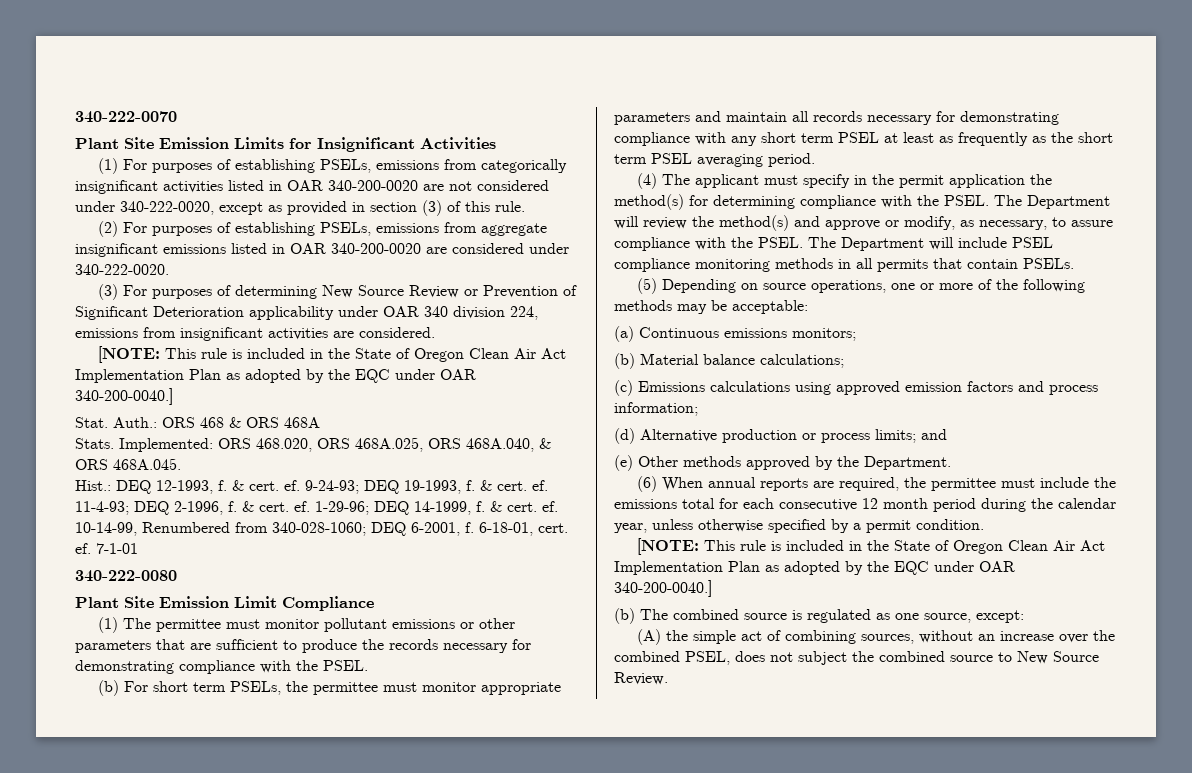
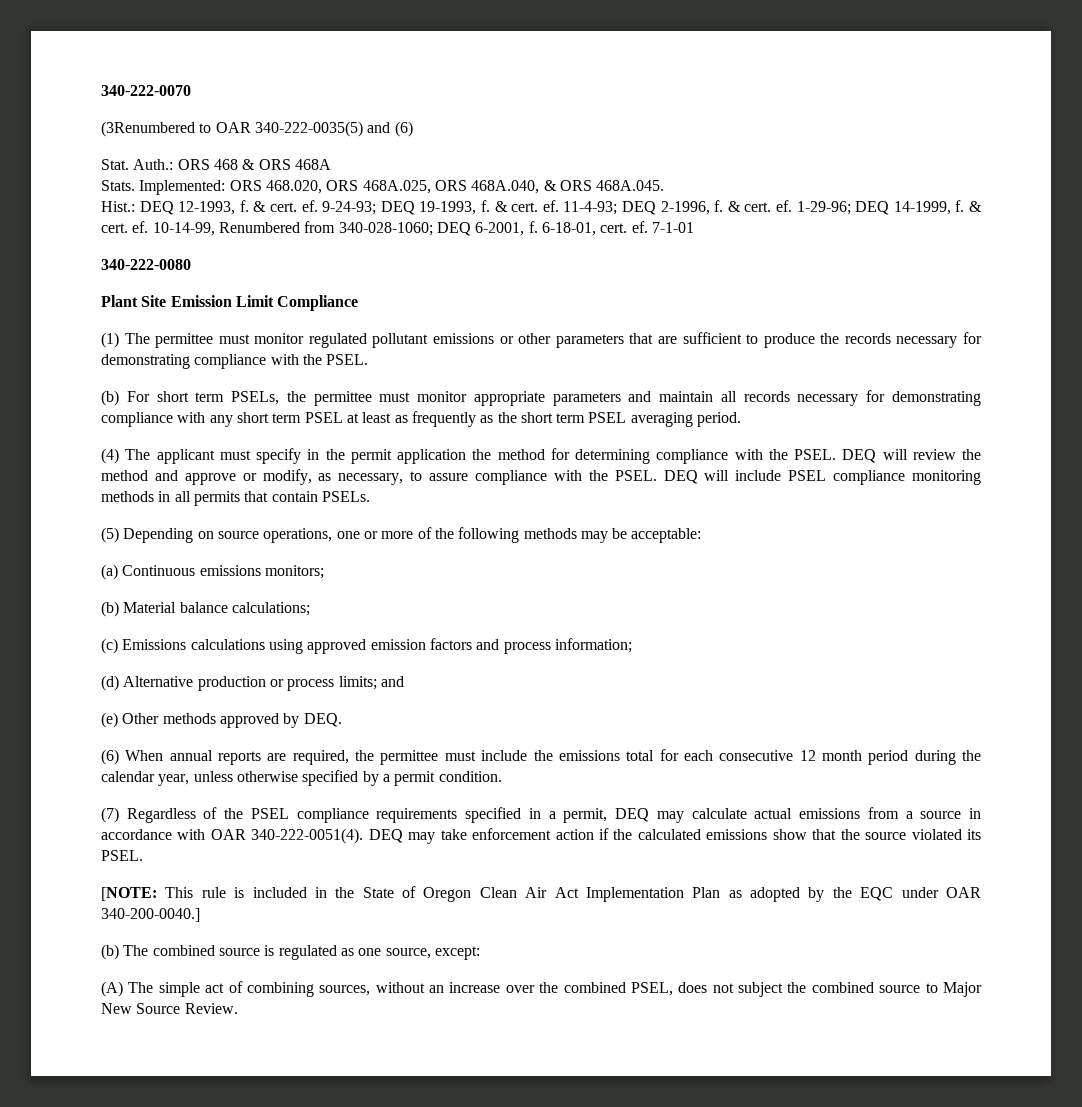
[75,137,496,152] [98,158,568,174] [75,180,549,194] [75,200,525,216] [98,221,548,237] [75,243,569,257] [75,264,169,275] [98,284,578,300] [75,306,538,320] [75,327,435,341] [98,346,567,363] [75,369,476,383] [75,388,173,405] Plant Site Emission Limits for Insignificant Activities // (1) For purposes of establishing PSELs, emissions from categorically insignificant activities listed in OAR 340-200-0020 are not considered under 340-222-0020, except as provided in section (3) of this rule. // (2) For purposes of establishing PSELs, emissions from aggregate insignificant emissions listed in OAR 340-200-0020 are considered under 340-222-0020. // (3) For purposes of determining New Source Review or Prevention of Significant Deterioration applicability under OAR 340 division 224, emissions from insignificant activities are considered. // [NOTE: This rule is included in the State of Oregon Clean Air Act Implementation Plan as adopted by the EQC under OAR 340-200-0040.] -> [101,121,413,137] (3Renumbered to OAR 340-222-0035(5) and (6)
(320, 624) none -> [308,333,367,348] regulated
[614,194,684,210] method(s) -> [497,449,545,460] method
[994,195,1110,209] The Department -> [842,449,877,463] DEQ
[719,215,789,231] method(s) -> [101,470,148,481] method
[808,237,924,251] The Department -> [663,470,698,484] DEQ
[837,456,951,470] the Department. -> [303,713,342,727] DEQ.
(984, 524) none -> [101,807,981,823] [101,828,982,844] [101,850,143,861] // (7) Regardless of the PSEL compliance requirements specified in a permit, DEQ may calculate actual emissions from a source in accordance with OAR 340-222-0051(4). DEQ may take enforcement action if the calculated emissions show that the source violated its PSEL.
[666,630,689,641] the -> [128,982,154,993] The
(1012, 657) none -> [943,982,983,997] Major

